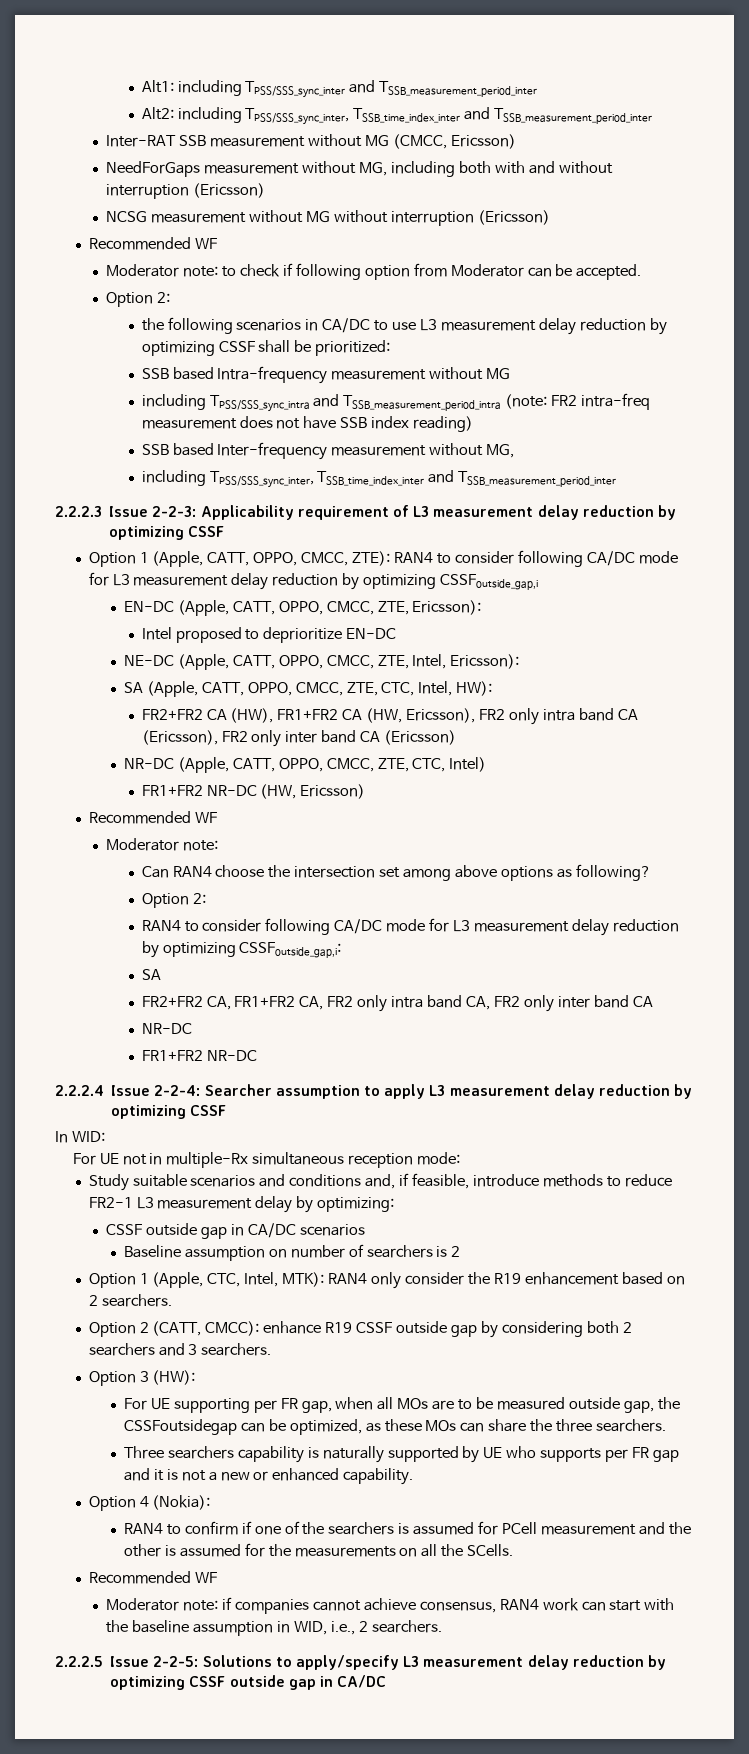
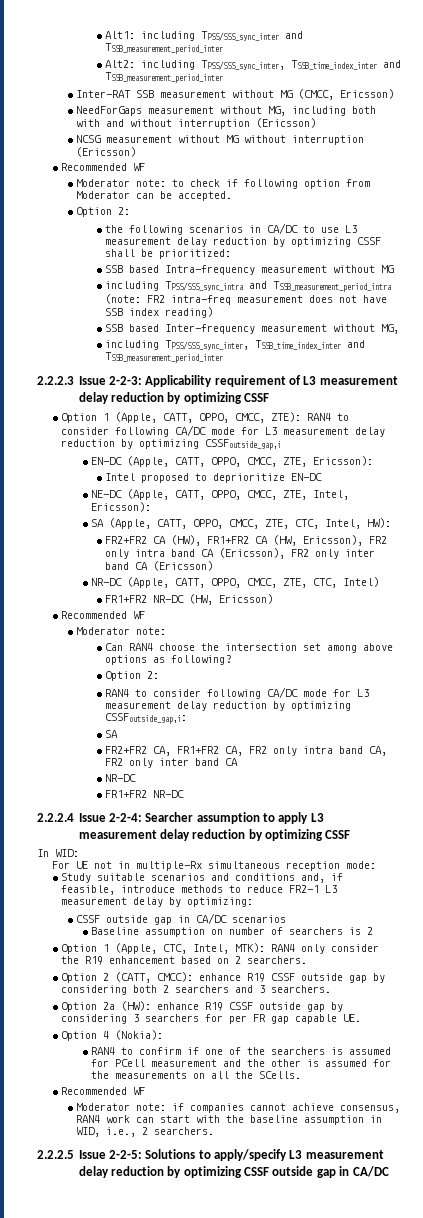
[139,1370,196,1385] [123,1397,680,1413] [123,1419,667,1435] [123,1446,679,1463] [123,1468,414,1485] 3 (HW): // For UE supporting per FR gap, when all MOs are to be measured outside gap, the CSSFoutsidegap can be optimized, as these MOs can share the three searchers. // Three searchers capability is naturally supported by UE who supports per FR gap and it is not a new or enhanced capability. -> [103,1001,344,1012] [61,1014,362,1024] 2a (HW): enhance R19 CSSF outside gap by considering 3 searchers for per FR gap capable UE.

